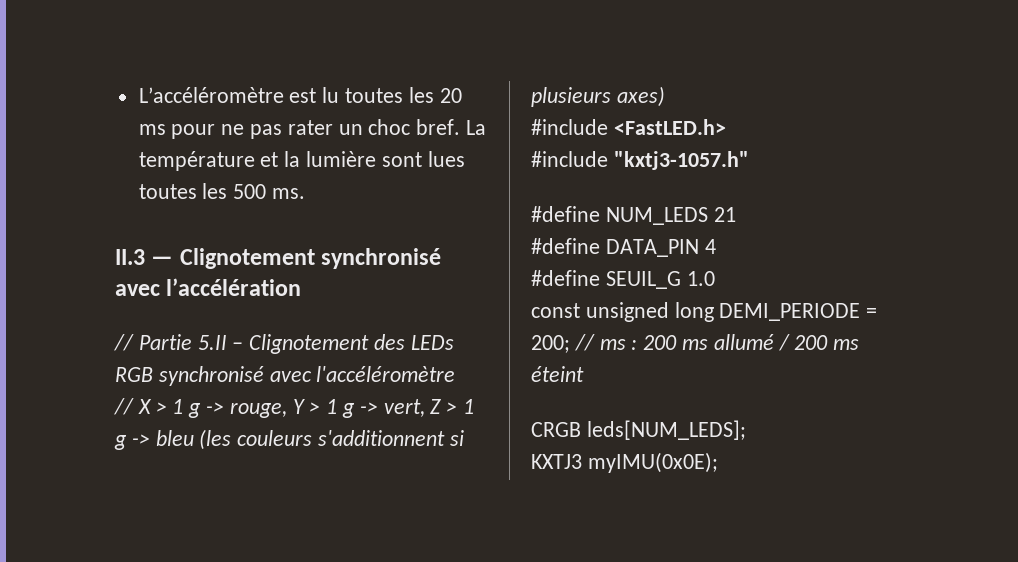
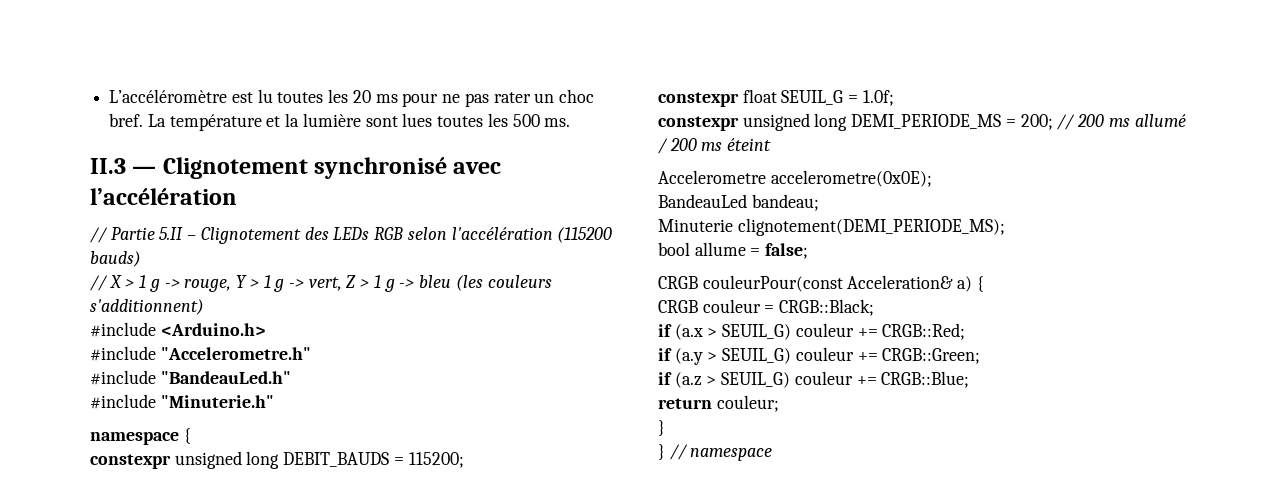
[158,366,456,386] synchronisé avec l'accéléromètre -> [407,227,613,243] [90,251,141,267] selon l'accélération (115200 bauds)
[318,430,464,446] [531,86,665,107] [531,119,726,135] [531,151,749,170] [531,206,736,225] [531,238,716,257] [531,270,715,289] [531,302,861,322] s'additionnent si plusieurs axes) // #include <FastLED.h> // #include "kxtj3-1057.h" // #define NUM_LEDS 21 // #define DATA_PIN 4 // #define SEUIL_G 1.0 // const unsigned long DEMI_PERIODE -> [90,299,204,315] [90,322,266,337] [90,346,311,361] [90,370,291,385] [90,394,274,409] [90,428,191,445] [90,451,464,469] [658,89,894,107] [658,113,1002,131] s'additionnent) // #include <Arduino.h> // #include "Accelerometre.h" // #include "BandeauLed.h" // #include "Minuterie.h" // namespace { // constexpr unsigned long DEBIT_BAUDS = 115200; // constexpr float SEUIL_G = 1.0f; // constexpr unsigned long DEMI_PERIODE_MS
[599,339,638,350] ms : -> (1076, 122) none
[531,420,746,440] [531,452,718,473] CRGB leds[NUM_LEDS]; // KXTJ3 myIMU(0x0E); -> [658,170,932,187] [658,194,819,211] [658,218,1005,236] [658,242,809,259] [658,275,984,292] [658,299,875,316] [658,323,966,340] [658,347,981,365] [658,371,970,388] [658,395,779,412] [658,420,665,436] [658,444,773,461] Accelerometre accelerometre(0x0E); // BandeauLed bandeau; // Minuterie clignotement(DEMI_PERIODE_MS); // bool allume = false; // CRGB couleurPour(const Acceleration& a) { // CRGB couleur = CRGB::Black; // if (a.x > SEUIL_G) couleur += CRGB::Red; // if (a.y > SEUIL_G) couleur += CRGB::Green; // if (a.z > SEUIL_G) couleur += CRGB::Blue; // return couleur; // } // } // namespace

